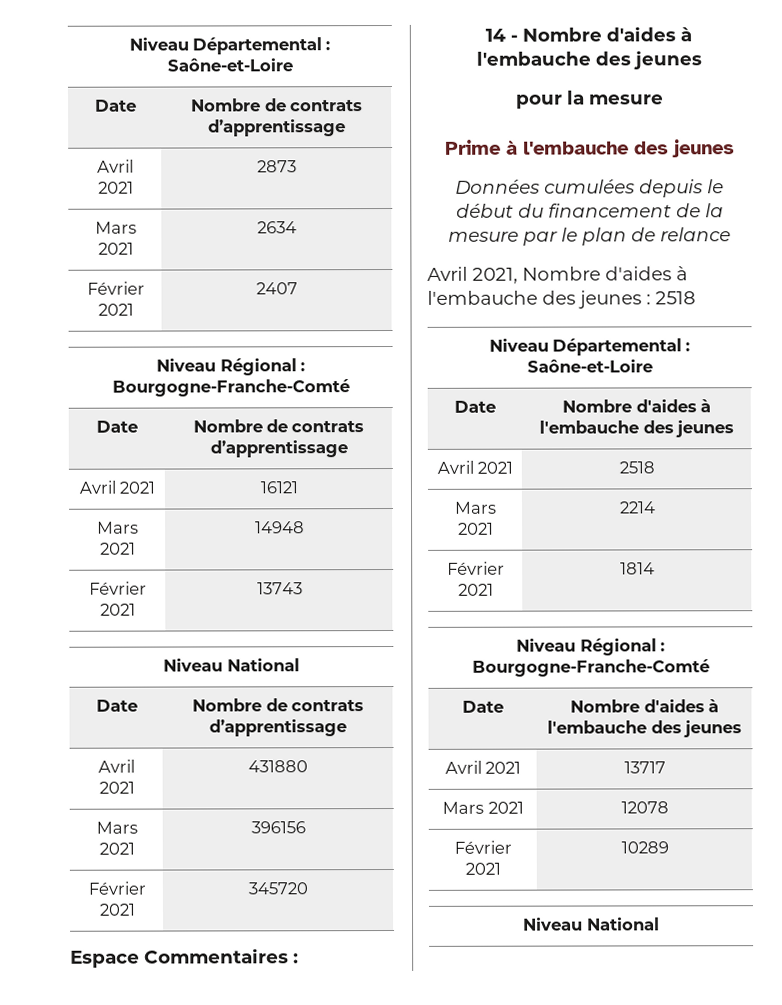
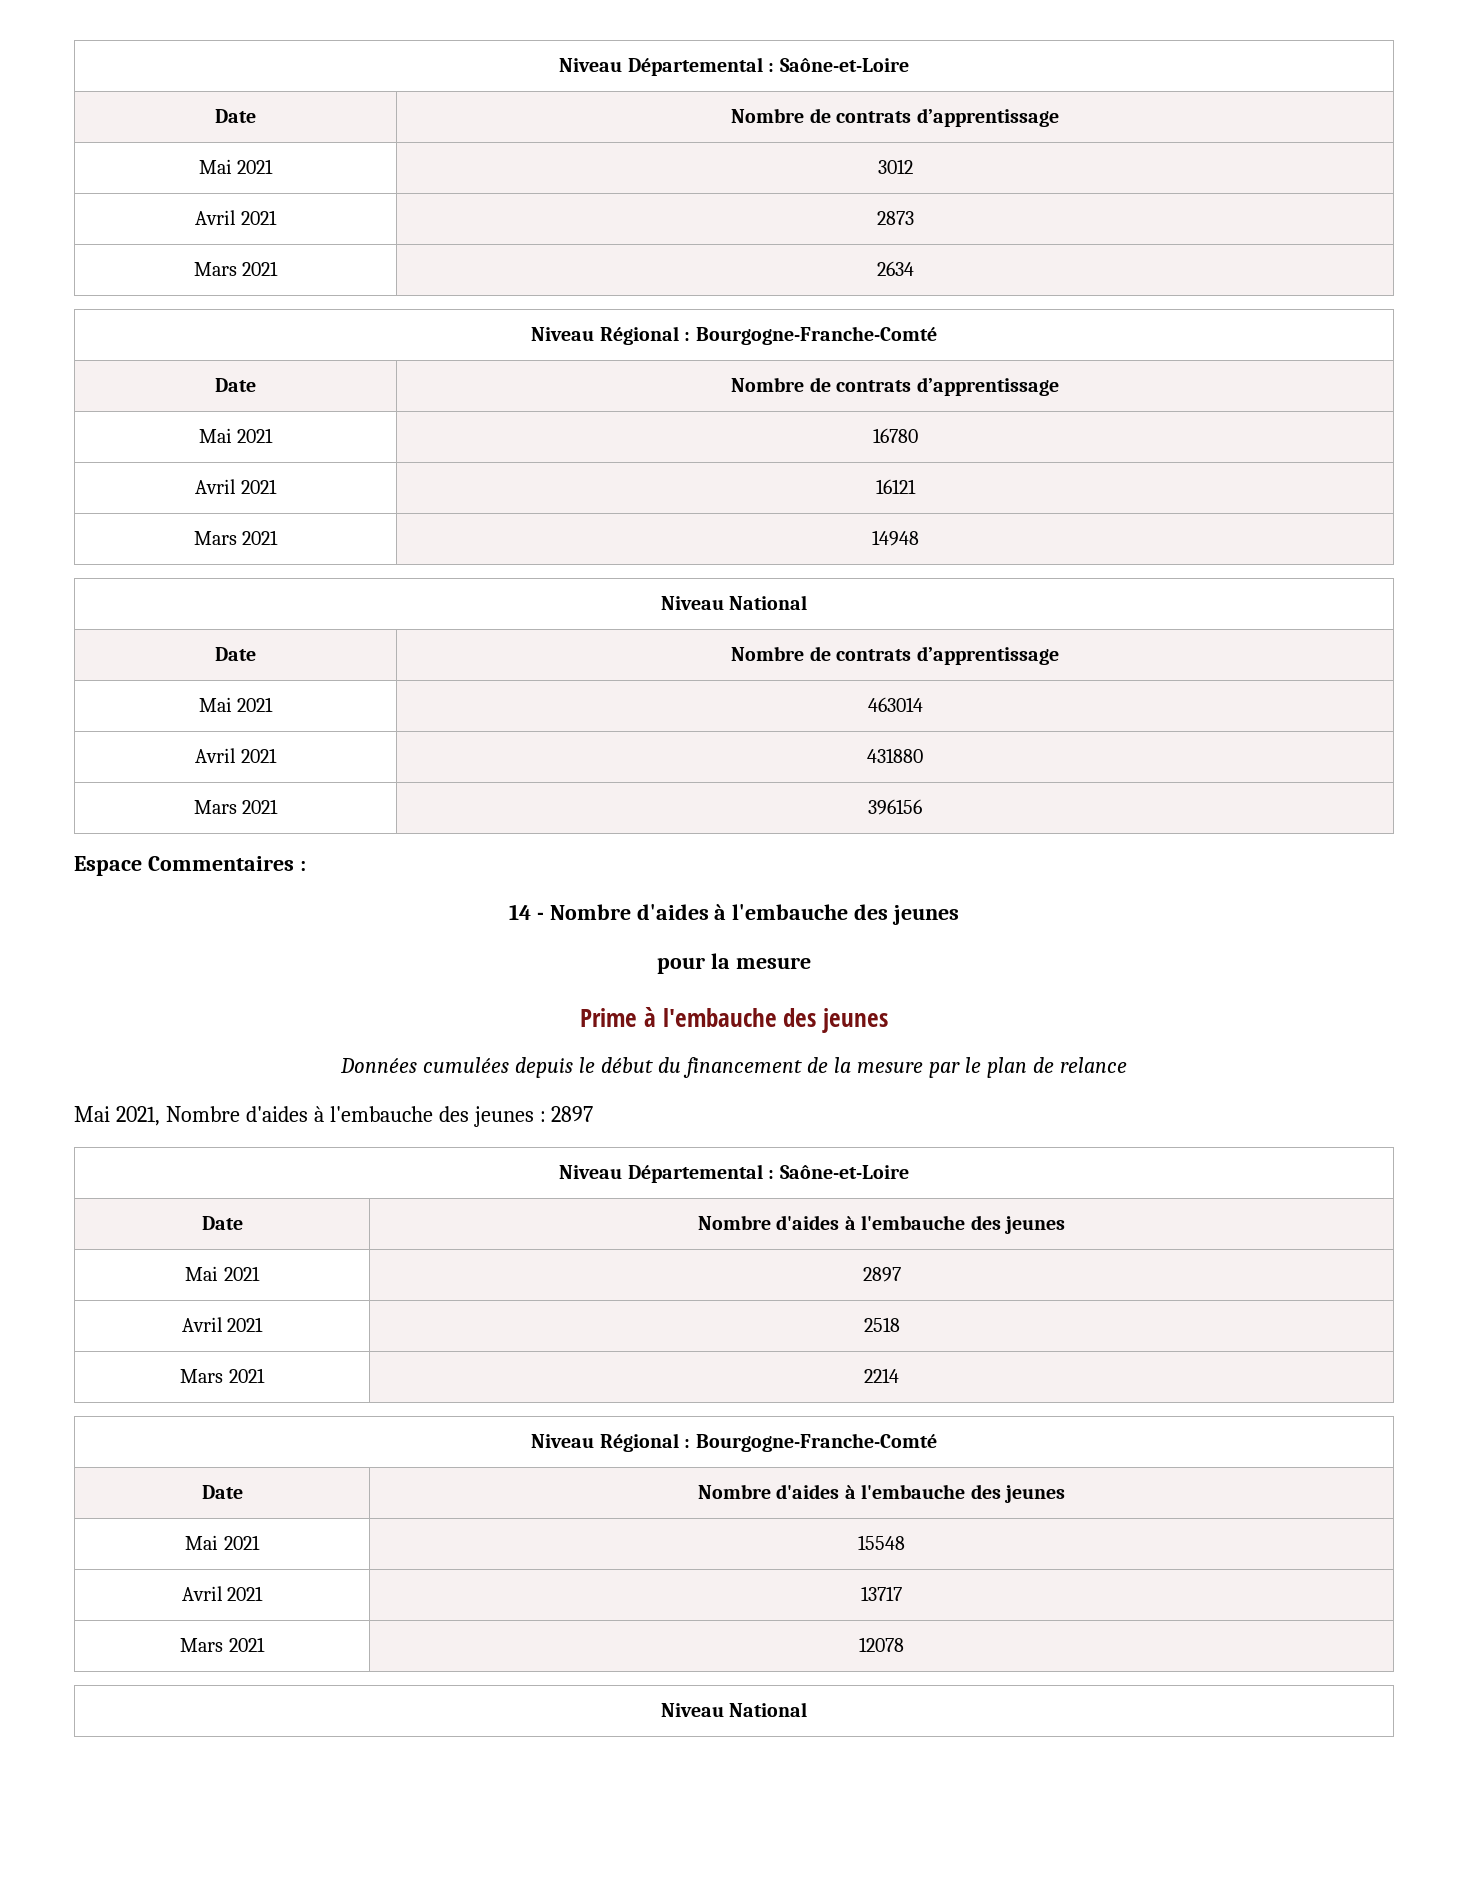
(346, 128) none -> [198,159,274,174] [877,159,913,174] // Mai 2021 | 3012
[86,281,145,295] [97,303,134,316] [256,282,298,295] // Février 2021 | 2407 -> (914, 268) none
(348, 449) none -> [198,428,274,443] [872,428,918,443] // Mai 2021 | 16780
[89,581,147,595] [100,603,136,616] [256,582,303,595] // Février 2021 | 13743 -> (919, 538) none
(347, 728) none -> [198,697,274,712] [867,697,923,712] // Mai 2021 | 463014
[87,881,146,895] [98,903,136,916] [248,882,308,895] // Février 2021 | 345720 -> (922, 807) none
[427,266,468,281] Avril -> [74,1106,110,1122] Mai
[655,291,696,305] 2518 -> [551,1106,594,1122] 2897
(734, 429) none -> [185,1266,260,1281] [862,1267,901,1282] // Mai 2021 | 2897
[447,561,505,575] [458,583,494,596] [620,562,655,575] // Février 2021 | 1814 -> (899, 1375) none
(742, 729) none -> [185,1535,260,1550] [858,1535,905,1550] // Mai 2021 | 15548
[454,840,512,854] [465,862,501,875] [620,841,669,854] // Février 2021 | 10289 -> (904, 1644) none

